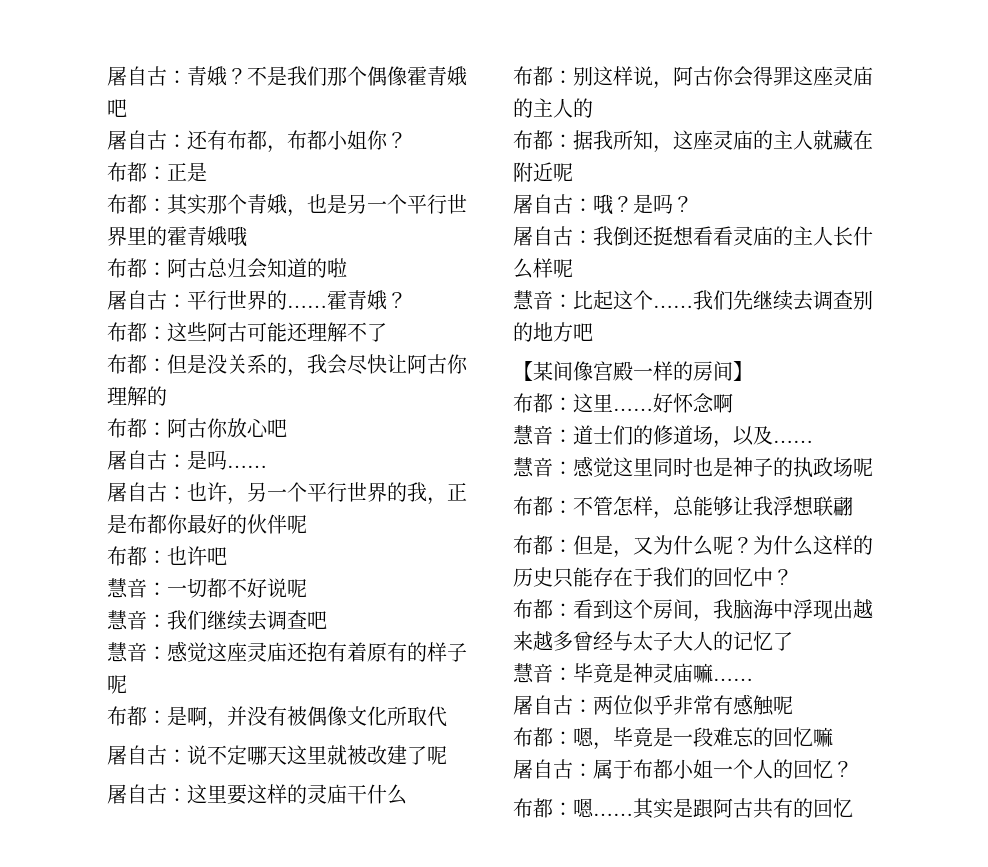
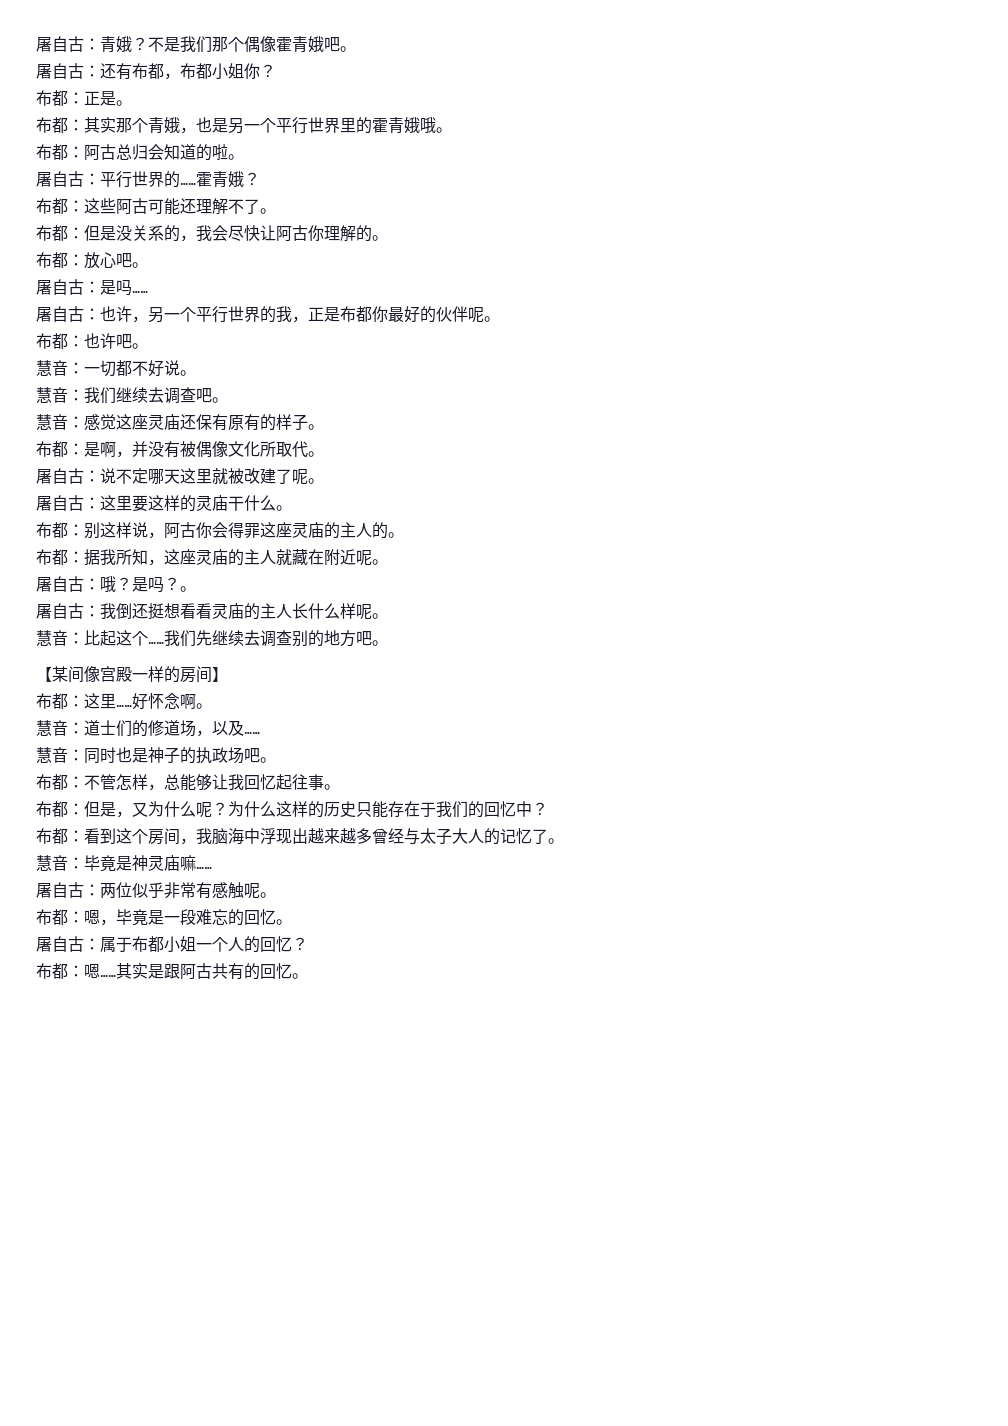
(127, 108) none -> [340,46,356,52] 。
(207, 172) none -> [116,100,132,106] 。
(248, 236) none -> [436,127,452,133] 。
(347, 268) none -> [228,154,244,160] 。
(387, 332) none -> [260,208,276,214] 。
[107,418,228,438] // 布都：阿古你 -> [372,235,388,241] [36,252,84,268] 。 // 布都：
(287, 428) none -> [132,262,148,268] 。
(307, 524) none -> [484,316,500,322] 。
(227, 556) none -> [132,343,148,349] 。
[287,579,307,598] 呢 -> [180,370,196,376] 。
(327, 620) none -> [212,397,228,403] 。
[307,642,367,662] 抱有着 -> [196,414,228,431] 保有
[107,675,127,694] 呢 -> [308,424,324,430] 。
(447, 716) none -> [308,451,324,457] 。
(447, 755) none -> [308,478,324,484] 。
(407, 794) none -> [276,505,292,511] 。
(593, 108) none -> [388,532,404,538] 。
(573, 172) none -> [372,559,388,565] 。
(693, 204) none -> [180,586,196,592] 。
(573, 268) none -> [372,613,388,619] 。
(593, 332) none -> [372,640,388,646] 。
(733, 403) none -> [196,703,212,709] 。
[573,456,653,477] 感觉这里 -> (84, 755) none
[853,458,873,477] 呢 -> [244,748,276,763] 吧。
[773,496,853,516] 浮想联翩 -> [244,774,340,790] 回忆起往事。
(793, 641) none -> [548,838,564,844] 。
(793, 705) none -> [260,892,276,898] 。
[813,727,833,747] 嘛 -> [276,919,292,925] 。
(853, 808) none -> [292,973,308,979] 。

